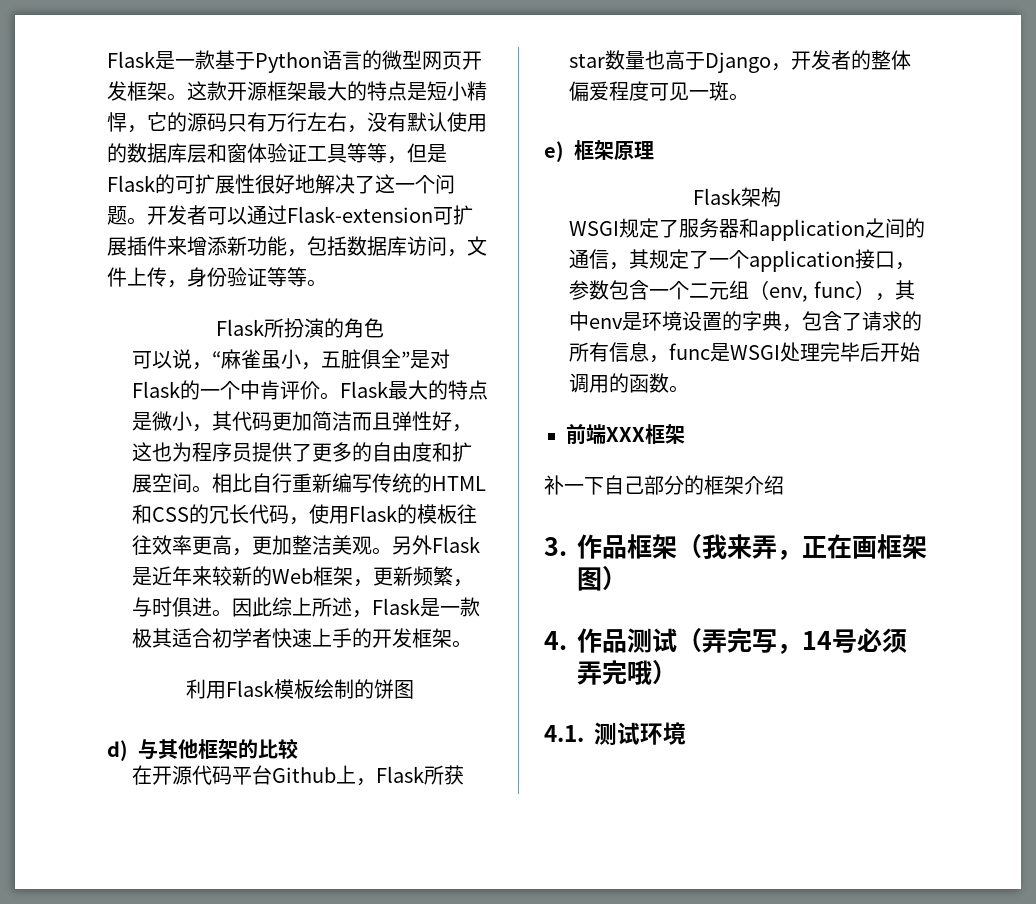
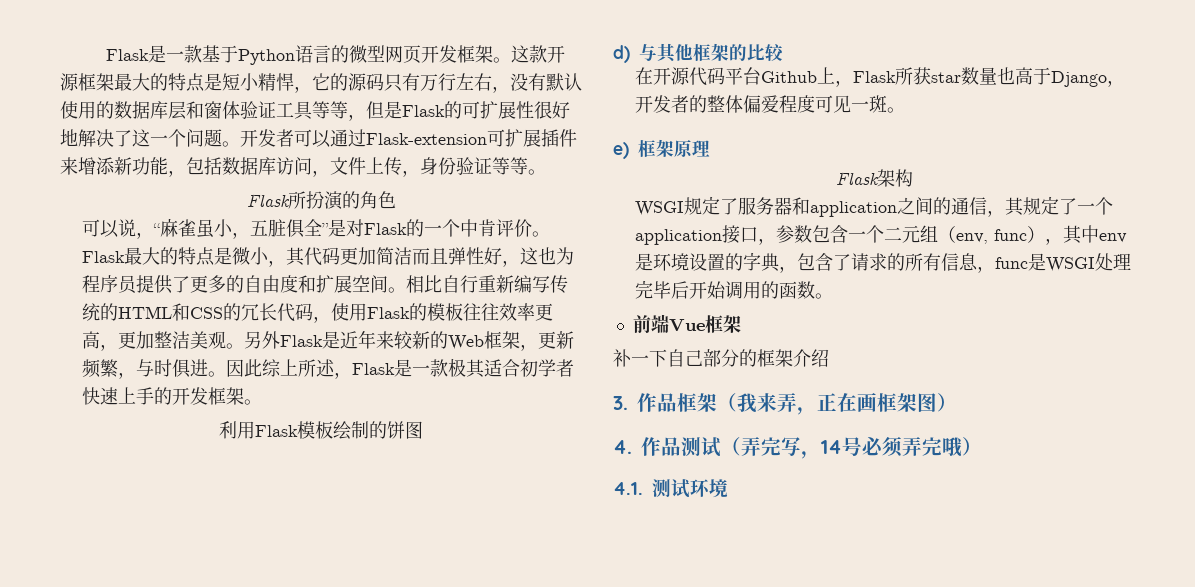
[606,427,645,442] XXX -> [668,319,705,331] Vue

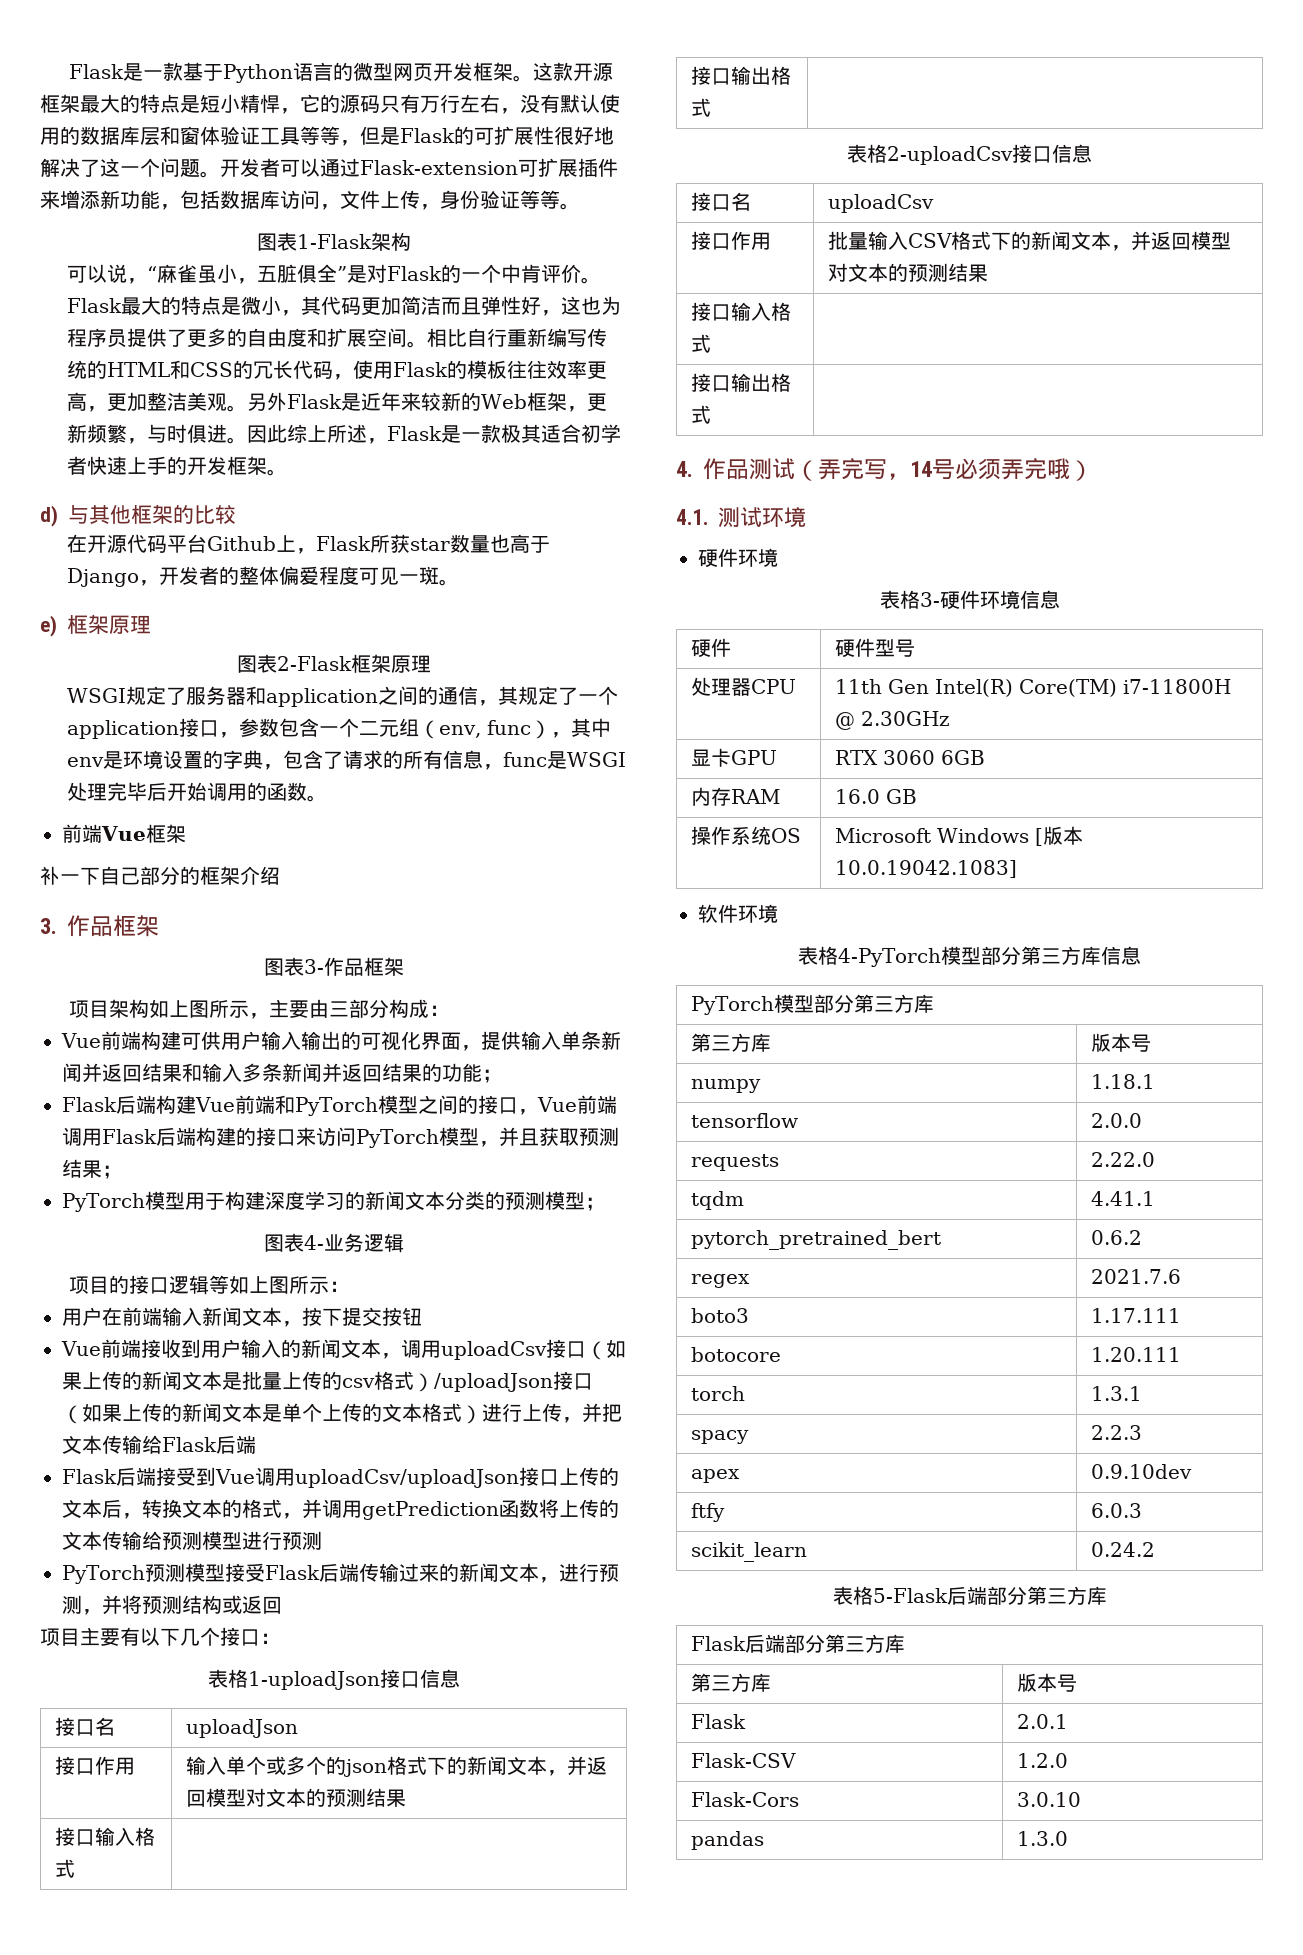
[246,191,396,210] Flask所扮演的角色 -> [256,232,411,251] 图表1-Flask架构
[219,421,423,440] // 利用Flask模板绘制的饼图 -> (288, 472) none
[835,169,913,187] Flask架构 -> [236,654,431,673] 图表2-Flask框架原理
[717,393,957,415] （我来弄，正在画框架图） -> [263,957,404,976] [69,999,450,1019] [61,1031,621,1051] [62,1063,502,1083] [62,1095,617,1116] [62,1127,619,1148] [62,1159,122,1179] [62,1191,605,1212] [263,1233,404,1253] [69,1275,350,1295] [62,1307,422,1327] [61,1339,626,1360] [62,1371,593,1392] [62,1403,622,1424] [62,1435,256,1454] [62,1467,619,1488] [62,1499,619,1520] [62,1531,322,1550] [62,1563,619,1584] [62,1595,282,1615] [40,1627,280,1646] [207,1669,460,1690] [54,1717,115,1736] [185,1719,298,1738] [54,1756,135,1775] [185,1756,607,1777] [185,1788,406,1807] [54,1827,155,1846] [54,1859,75,1878] [690,66,791,85] [690,98,711,117] [847,144,1092,165] [690,192,751,211] [827,194,934,213] [690,231,771,250] [827,231,1231,251] [827,263,988,282] [690,302,791,321] [690,334,711,353] [690,373,791,392] [690,405,711,424] // 图表3-作品框架 // 项目架构如上图所示，主要由三部分构成： // Vue前端构建可供用户输入输出的可视化界面，提供输入单条新闻并返回结果和输入多条新闻并返回结果的功能； // Flask后端构建Vue前端和PyTorch模型之间的接口，Vue前端调用Flask后端构建的接口来访问PyTorch模型，并且获取预测结果； // PyTorch模型用于构建深度学习的新闻文本分类的预测模型； // 图表4-业务逻辑 // 项目的接口逻辑等如上图所示： // 用户在前端输入新闻文本，按下提交按钮 // Vue前端接收到用户输入的新闻文本，调用uploadCsv接口（如果上传的新闻文本是批量上传的csv格式）/uploadJson接口（如果上传的新闻文本是单个上传的文本格式）进行上传，并把文本传输给Flask后端 // Flask后端接受到Vue调用uploadCsv/uploadJson接口上传的文本后，转换文本的格式，并调用getPrediction函数将上传的文本传输给预测模型进行预测 // PyTorch预测模型接受Flask后端传输过来的新闻文本，进行预测，并将预测结构或返回 // 项目主要有以下几个接口： // 表格1-uploadJson接口信息 // 接口名 | uploadJson // 接口作用 | 输入单个或多个的json格式下的新闻文本，并返回模型对文本的预测结果 // 接口输入格式 | // 接口输出格式 | // 表格2-uploadCsv接口信息 // 接口名 | uploadCsv // 接口作用 | 批量输入CSV格式下的新闻文本，并返回模型对文本的预测结果 // 接口输入格式 | // 接口输出格式 |
(728, 488) none -> [698,548,778,568] [879,590,1060,610] [690,638,731,658] [834,638,915,658] [690,677,796,696] [834,679,1231,697] [834,711,950,730] [690,748,777,767] [834,750,985,765] [690,787,780,806] [834,789,917,804] [690,826,801,845] [834,826,1083,846] [834,860,1017,878] [698,904,778,923] [798,946,1141,967] [690,994,934,1015] [690,1033,771,1052] [1090,1033,1151,1052] [690,1079,761,1093] [1090,1074,1155,1089] [690,1113,798,1128] [1090,1113,1142,1128] [690,1154,779,1171] [1090,1152,1155,1167] [690,1191,744,1210] [1090,1191,1155,1206] [690,1230,941,1250] [1090,1230,1142,1245] [690,1274,750,1288] [1090,1269,1181,1284] [690,1308,749,1323] [1090,1308,1181,1323] [690,1347,781,1362] [1090,1347,1181,1362] [690,1386,745,1401] [1090,1386,1142,1401] [690,1430,749,1444] [1090,1425,1142,1440] [690,1469,740,1483] [1090,1464,1192,1479] [690,1503,725,1522] [1090,1503,1142,1518] [690,1542,807,1562] [1090,1542,1155,1557] [832,1586,1107,1605] [690,1634,905,1653] [690,1673,771,1692] [1016,1673,1077,1692] [690,1714,746,1729] [1016,1714,1068,1729] [690,1753,796,1768] [1016,1753,1068,1768] [690,1792,799,1807] [1016,1792,1081,1807] [690,1831,764,1850] [1016,1831,1068,1846] // 硬件环境 // 表格3-硬件环境信息 // 硬件 | 硬件型号 // 处理器CPU | 11th Gen Intel(R) Core(TM) i7-11800H @ 2.30GHz // 显卡GPU | RTX 3060 6GB // 内存RAM | 16.0 GB // 操作系统OS | Microsoft Windows [版本10.0.19042.1083] // 软件环境 // 表格4-PyTorch模型部分第三方库信息 // PyTorch模型部分第三方库 // 第三方库 | 版本号 // numpy | 1.18.1 // tensorflow | 2.0.0 // requests | 2.22.0 // tqdm | 4.41.1 // pytorch_pretrained_bert | 0.6.2 // regex | 2021.7.6 // boto3 | 1.17.111 // botocore | 1.20.111 // torch | 1.3.1 // spacy | 2.2.3 // apex | 0.9.10dev // ftfy | 6.0.3 // scikit_learn | 0.24.2 // 表格5-Flask后端部分第三方库 // Flask后端部分第三方库 // 第三方库 | 版本号 // Flask | 2.0.1 // Flask-CSV | 1.2.0 // Flask-Cors | 3.0.10 // pandas | 1.3.0

